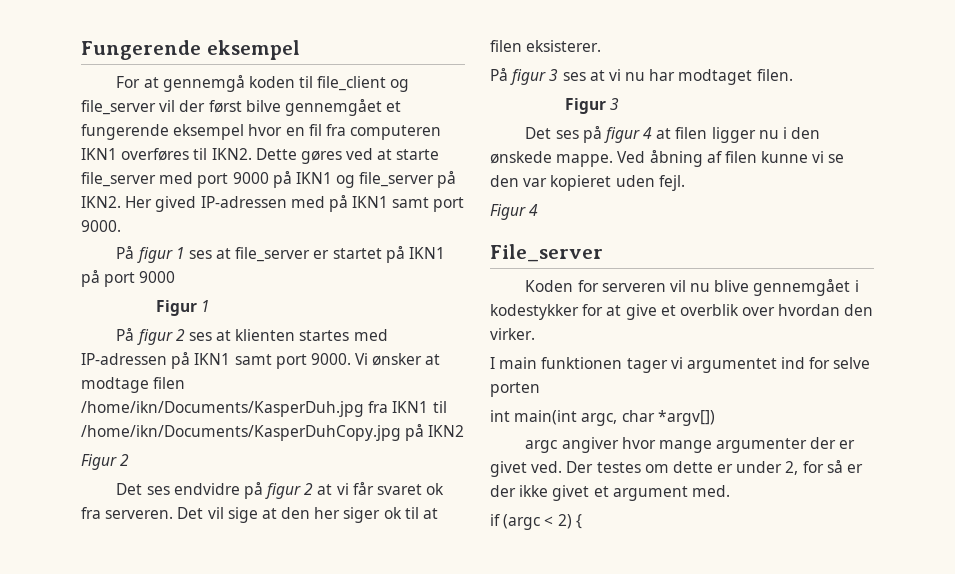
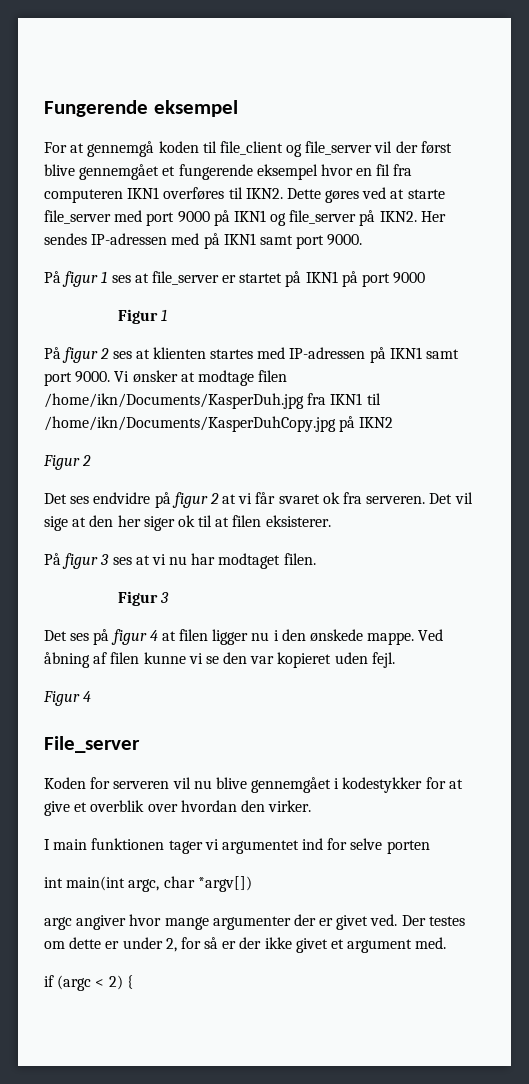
[245,100,281,112] bilve -> [44,164,75,176] blive
[155,196,197,212] gived -> [44,233,87,245] sendes

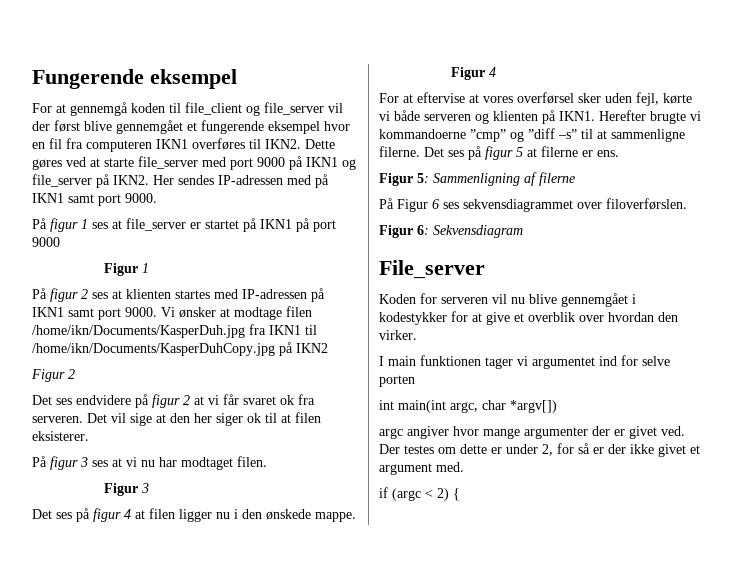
[93,492,151,504] endvidre -> [76,395,131,405] endvidere
[418,629,444,641] [44,652,395,668] [43,691,92,706] Ved åbning af filen kunne vi se den var kopieret uden fejl. // Figur 4 -> [450,67,496,80] [379,92,692,106] [379,110,701,124] [379,128,685,142] [379,146,619,160] [379,172,575,186] [379,198,687,212] [379,225,523,238] // Figur 4 // For at eftervise at vores overførsel sker uden fejl, kørte vi både serveren og klienten på IKN1. Herefter brugte vi kommandoerne ”cmp” og ”diff –s” til at sammenligne filerne. Det ses på figur 5 at filerne er ens. // Figur 5: Sammenligning af filerne // På Figur 6 ses sekvensdiagrammet over filoverførslen. // Figur 6: Sekvensdiagram

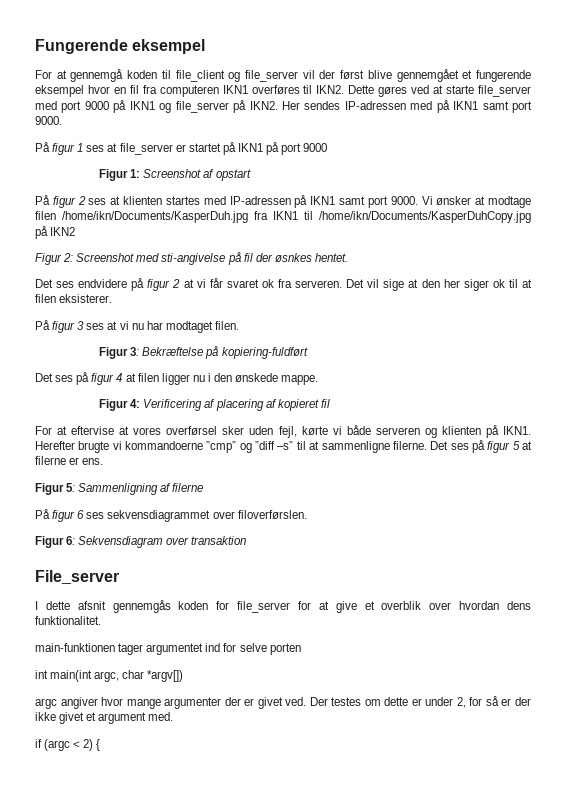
[141,263,149,273] 1 -> [130,169,251,181] 1: Screenshot af opstart
[68,369,75,379] 2 -> [63,252,348,265] 2: Screenshot med sti-angivelse på fil der øsnkes hentet.
[140,483,149,493] 3 -> [130,346,308,359] 3: Bekræftelse på kopiering-fuldført
[488,67,496,77] 4 -> [130,399,330,411] 4: Verificering af placering af kopieret fil
[397,199,428,212] Figur -> [52,510,76,522] figur
(523, 231) none -> [166,536,247,545] over transaktion
[379,293,636,307] [379,312,447,325] Koden for serveren vil nu blive gennemgået i kodestykker -> [35,600,291,613] I dette afsnit gennemgås koden for file_server
[658,312,678,322] [379,330,417,340] [379,355,528,369] den virker. // I main funktionen tager vi -> [506,601,531,610] [35,616,101,625] [35,643,144,655] dens funktionalitet. // main-funktionen tager

